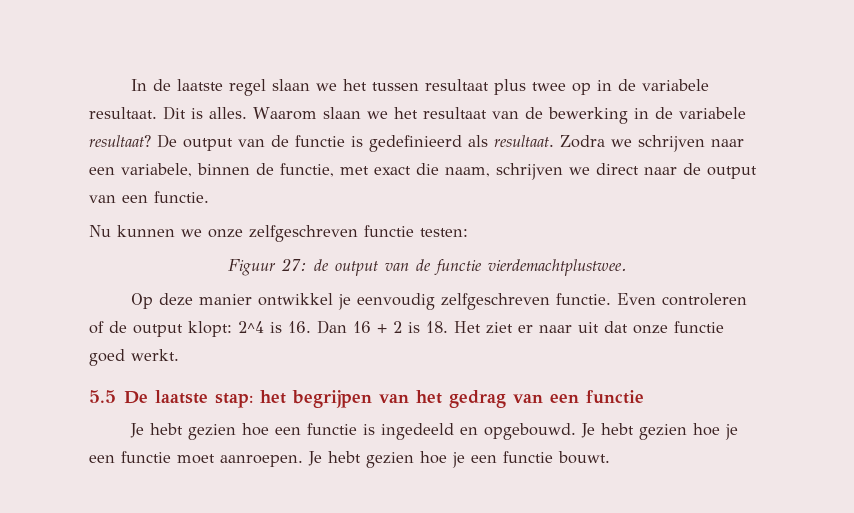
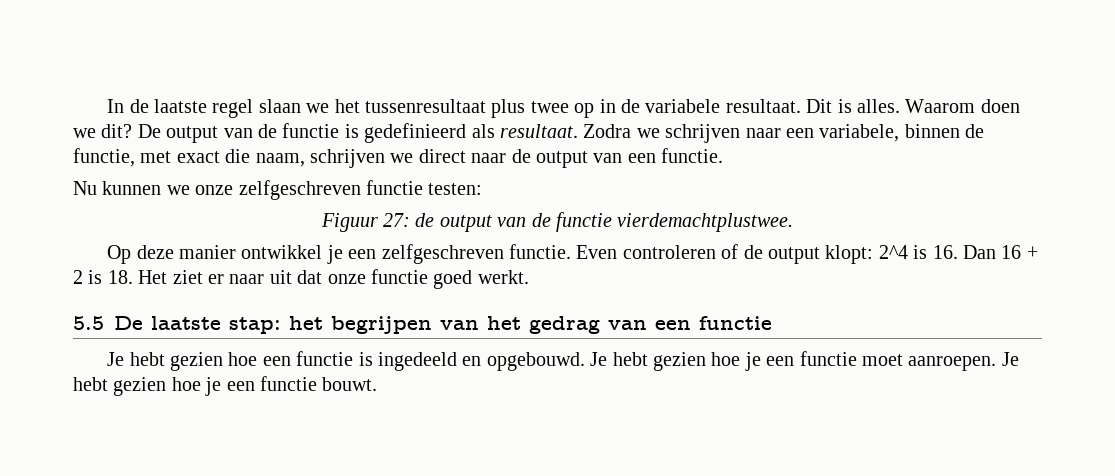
[371,79,489,91] tussen resultaat -> [365,99,487,113] tussenresultaat
[322,107,746,124] [89,135,151,147] slaan we het resultaat van de bewerking in de variabele resultaat? -> [980,99,1020,113] [73,124,133,138] doen we dit?
[356,293,435,310] eenvoudig -> [348,249,377,259] een

